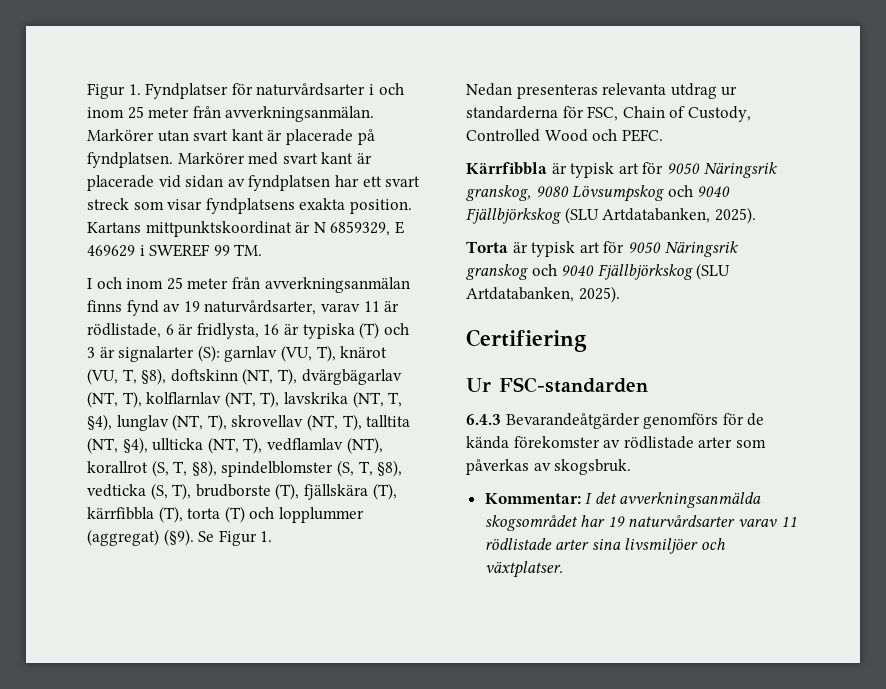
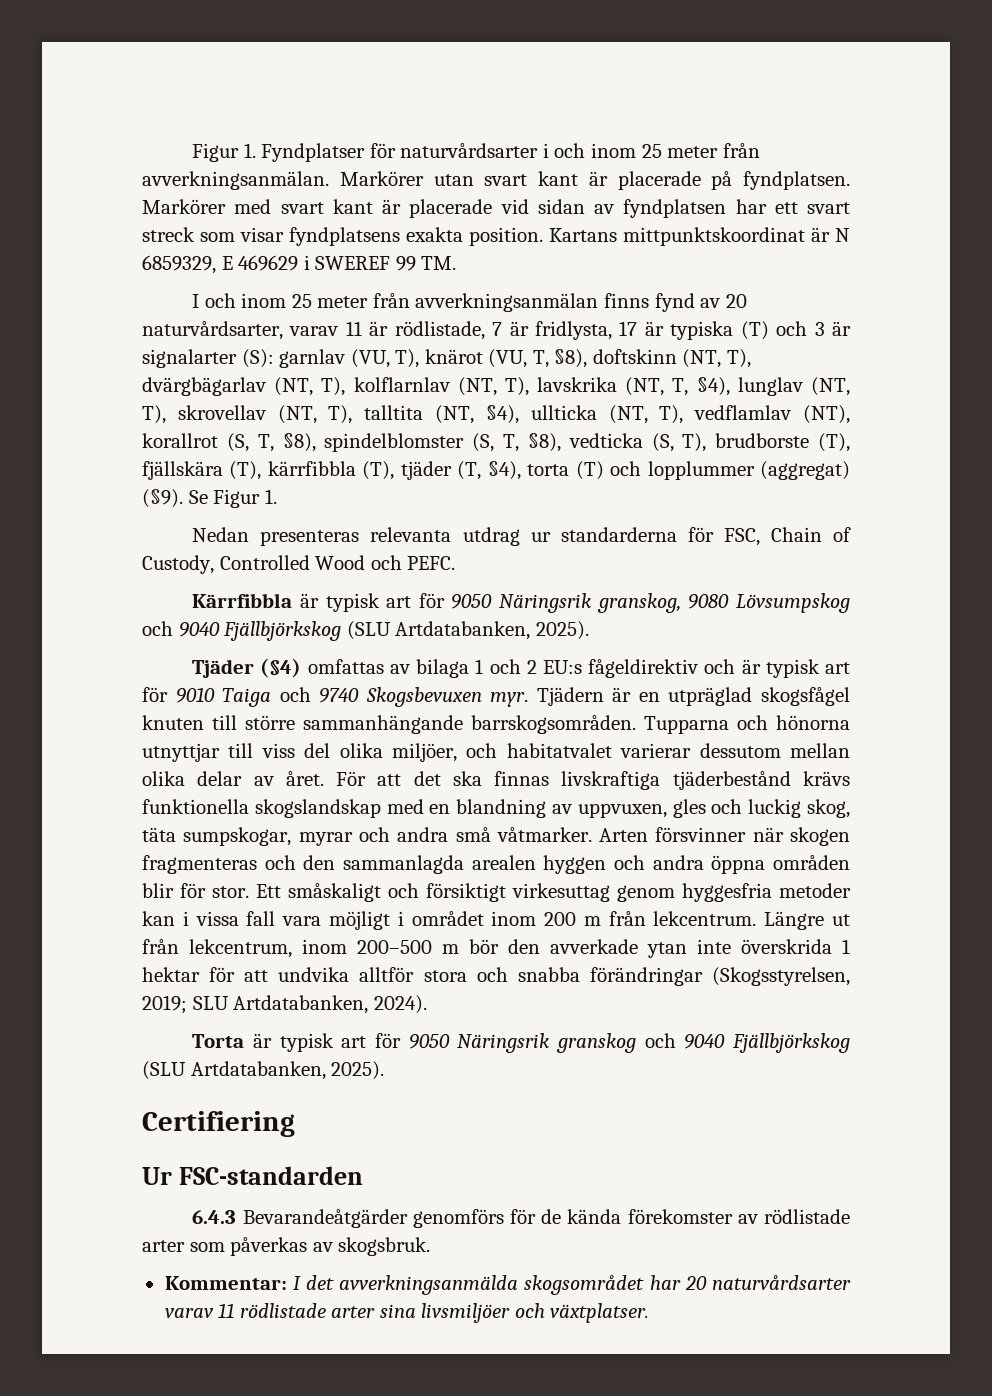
[183,301,200,312] 19 -> [725,294,747,308] 20
[165,324,174,335] 6 -> [492,322,503,336] 7
[263,324,280,335] 16 -> [619,321,638,336] 17
(183, 514) none -> [400,461,521,480] tjäder (T, §4),
(756, 215) none -> [192,658,851,678] [142,687,850,707] [142,715,850,734] [142,743,850,762] [142,771,850,790] [142,799,850,818] [142,827,850,846] [142,855,850,874] [142,883,851,902] [142,911,850,930] [142,939,850,958] [142,967,851,986] [142,995,427,1014] // Tjäder (§4) omfattas av bilaga 1 och 2 EU:s fågeldirektiv och är typisk art för 9010 Taiga och 9740 Skogsbevuxen myr. Tjädern är en utpräglad skogsfågel knuten till större sammanhängande barrskogsområden. Tupparna och hönorna utnyttjar till viss del olika miljöer, och habitatvalet varierar dessutom mellan olika delar av året. För att det ska finnas livskraftiga tjäderbestånd krävs funktionella skogslandskap med en blandning av uppvuxen, gles och luckig skog, täta sumpskogar, myrar och andra små våtmarker. Arten försvinner när skogen fragmenteras och den sammanlagda arealen hyggen och andra öppna områden blir för stor. Ett småskaligt och försiktigt virkesuttag genom hyggesfria metoder kan i vissa fall vara möjligt i området inom 200 m från lekcentrum. Längre ut från lekcentrum, inom 200–500 m bör den avverkade ytan inte överskrida 1 hektar för att undvika alltför stora och snabba förändringar (Skogsstyrelsen, 2019; SLU Artdatabanken, 2024).
[607,516,625,527] 19 -> [684,1276,707,1290] 20

